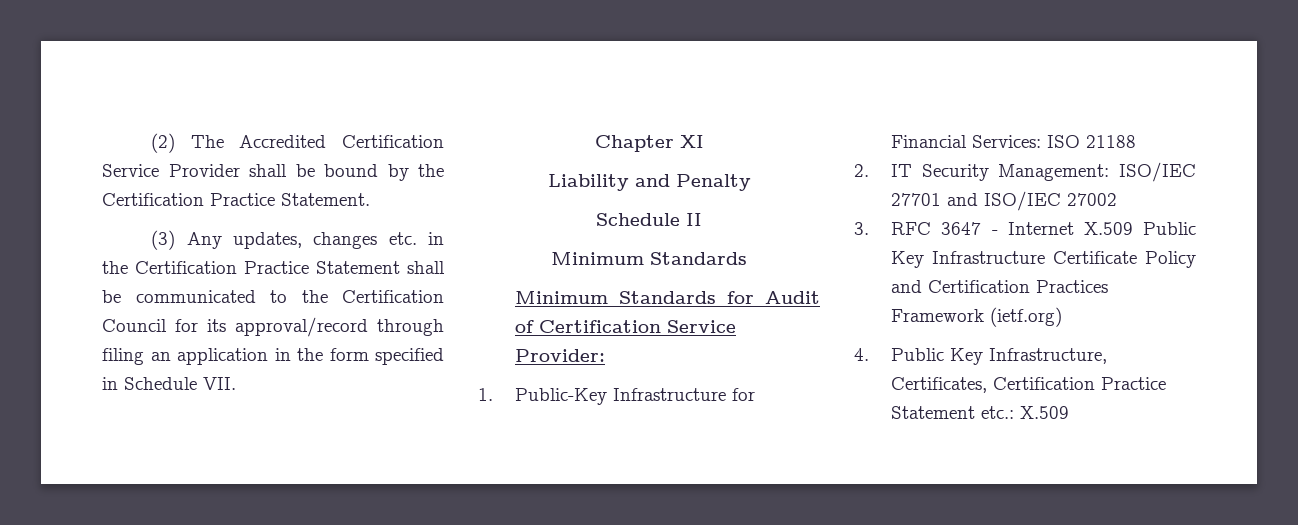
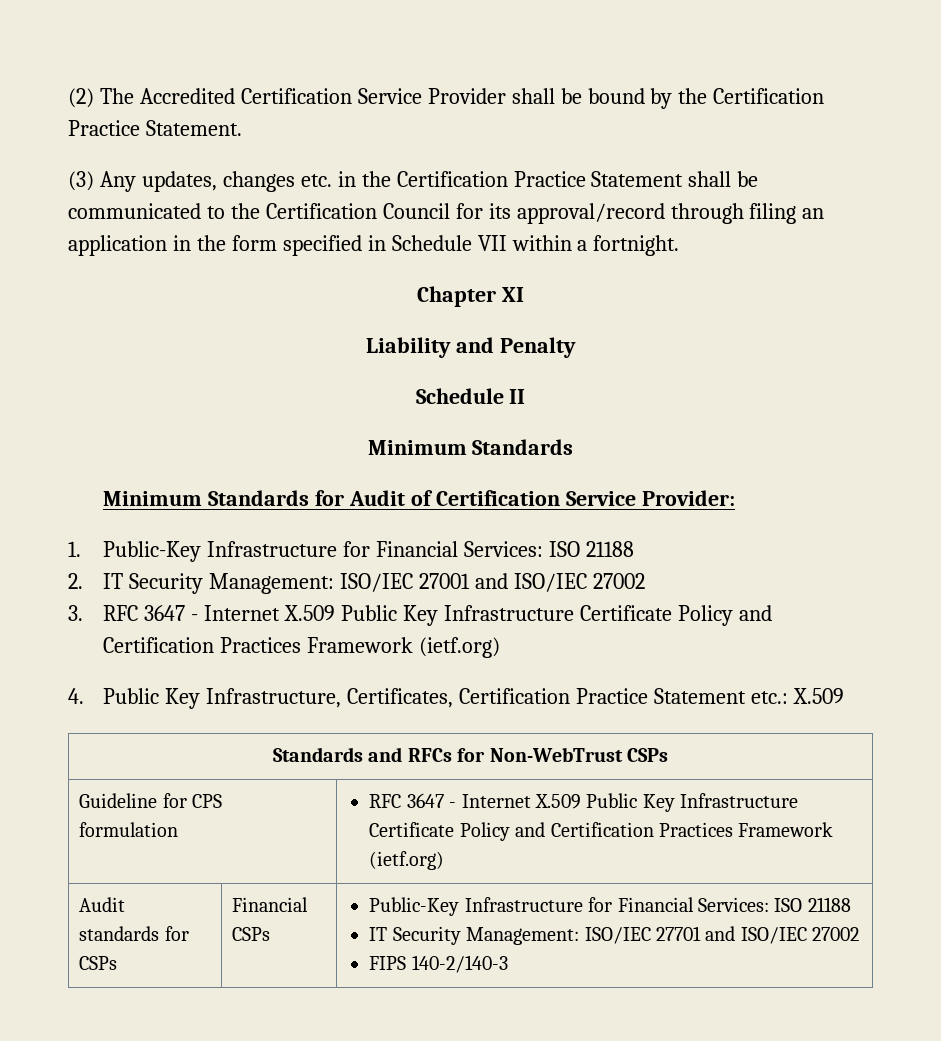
[203,377,236,390] VII. -> [477,235,680,256] VII within a fortnight.
[891,193,942,206] 27701 -> [419,573,471,589] 27001
(1070, 412) none -> [273,747,668,762] [79,793,223,808] [79,822,179,837] [369,793,799,812] [369,822,834,841] [369,851,445,870] [79,897,126,912] [79,926,189,941] [79,956,118,970] [232,897,309,912] [232,927,271,941] [369,897,851,916] [369,926,860,945] [369,955,508,973] // Standards and RFCs for Non-WebTrust CSPs // Guideline for CPS formulation | RFC 3647 - Internet X.509 Public Key Infrastructure Certificate Policy and Certification Practices Framework (ietf.org) // Audit standards for CSPs | Financial CSPs | Public-Key Infrastructure for Financial Services: ISO 21188 // IT Security Management: ISO/IEC 27701 and ISO/IEC 27002 // FIPS 140-2/140-3

